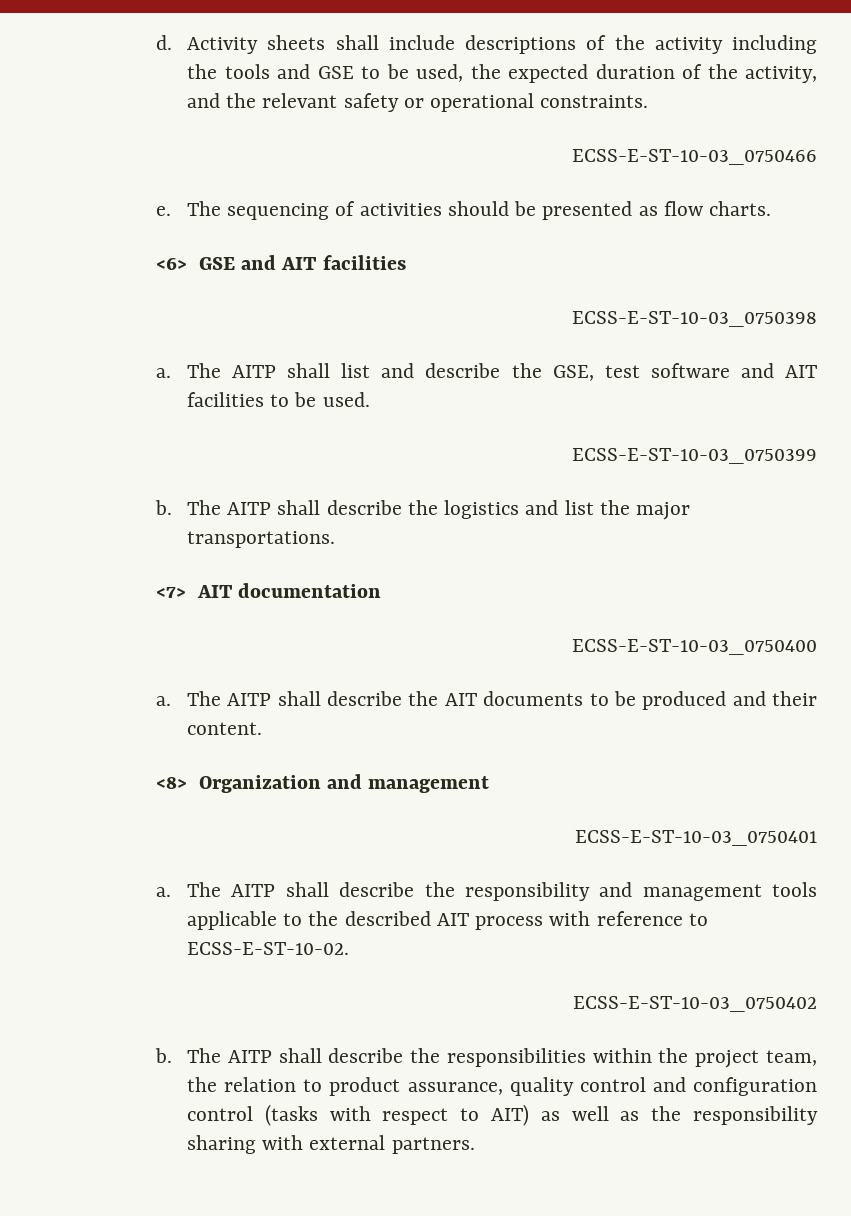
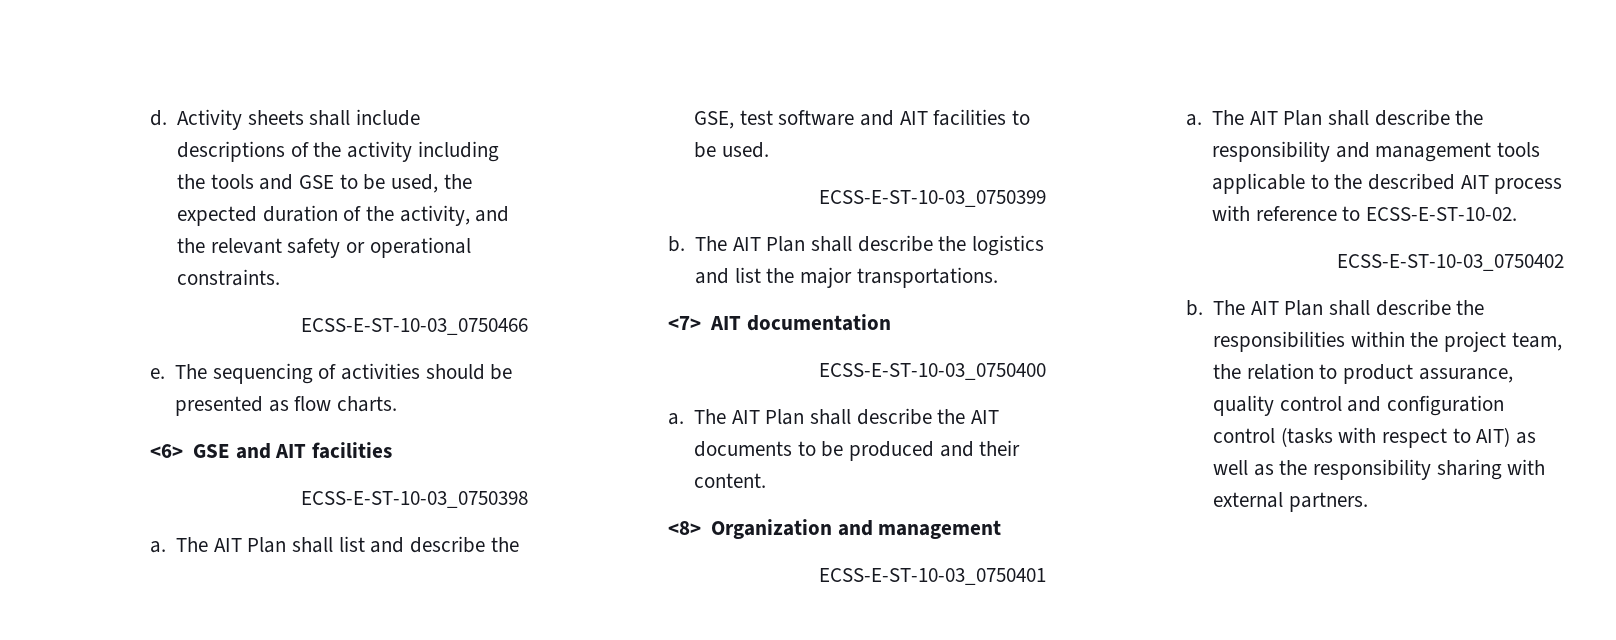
[232,365,277,378] AITP -> [213,537,287,553] AIT Plan
[227,502,272,515] AITP -> [732,236,806,252] AIT Plan
[227,693,272,706] AITP -> [731,409,805,425] AIT Plan
[231,884,276,897] AITP -> [1249,110,1323,126] AIT Plan
[227,1050,272,1063] AITP -> [1250,300,1324,316] AIT Plan

